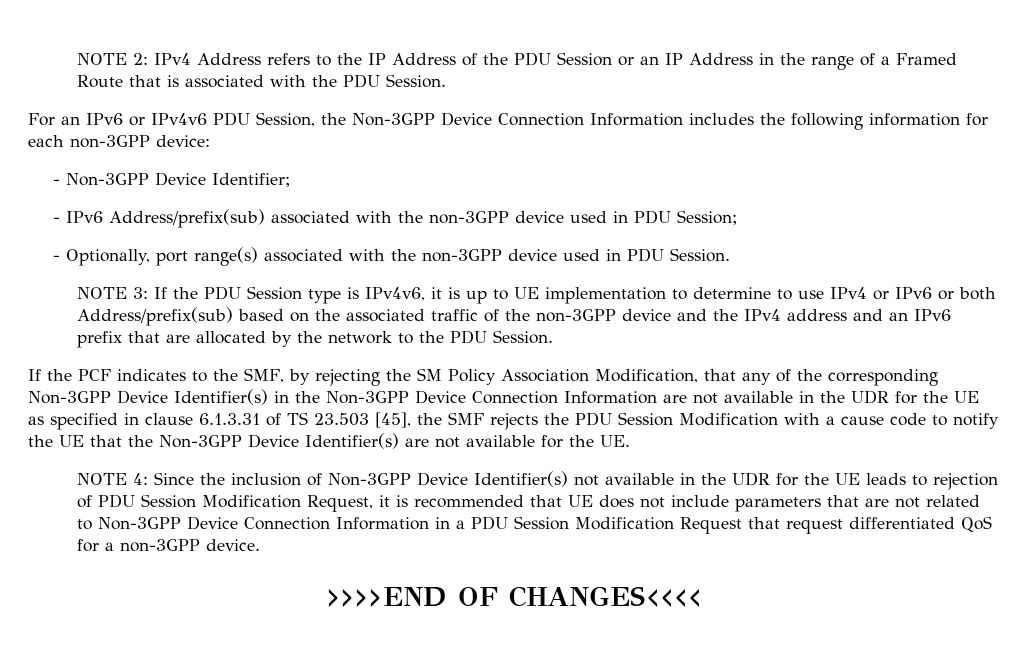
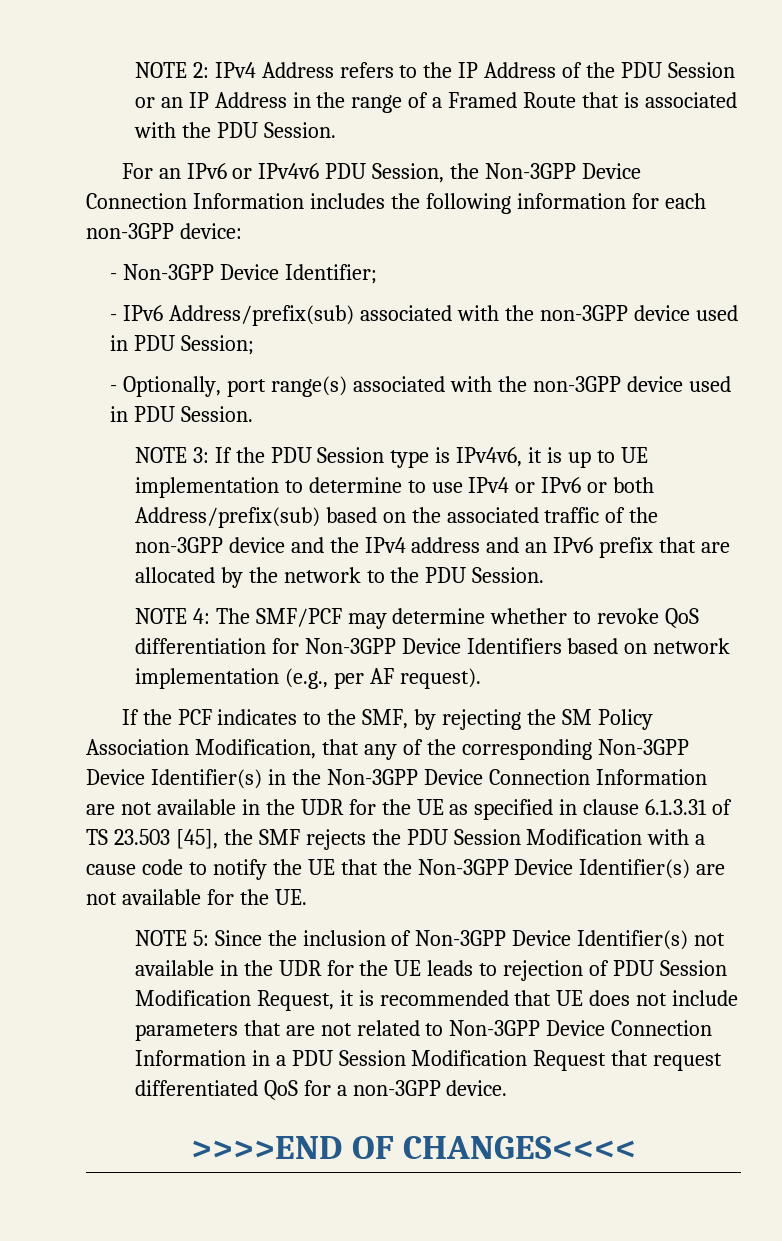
(553, 337) none -> [134,608,700,629] [134,638,731,654] [134,668,481,689] // NOTE 4: The SMF/PCF may determine whether to revoke QoS differentiation for Non-3GPP Device Identifiers based on network implementation (e.g., per AF request).
[132,473,148,485] 4: -> [192,930,209,946] 5:

